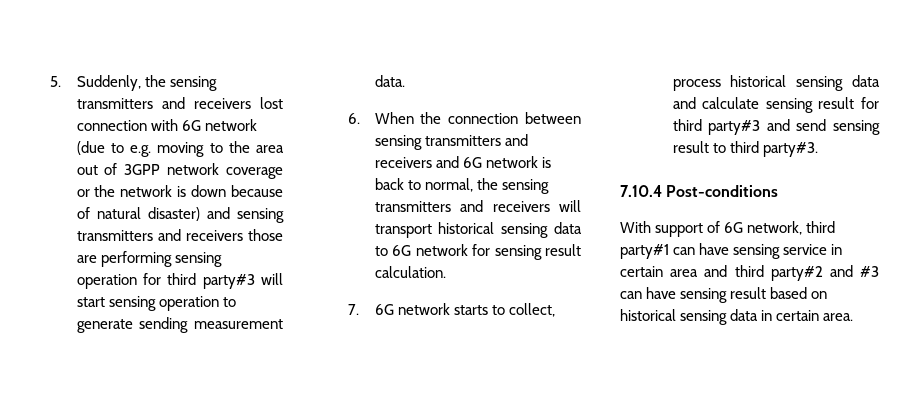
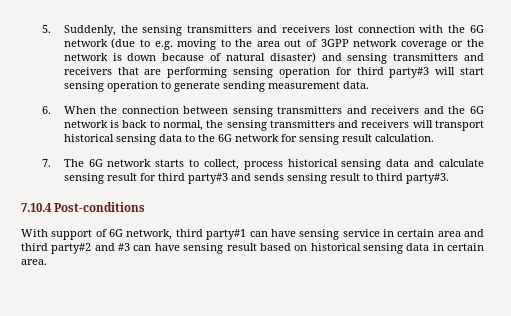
(178, 125) none -> [448,25,466,33] the
[248,229,283,241] those -> [117,67,139,75] that
(459, 162) none -> [448,106,466,114] the
(388, 251) none -> [197,134,215,142] the
(360, 309) none -> [63,159,84,167] The
[796,119,827,131] send -> [253,173,284,181] sends

